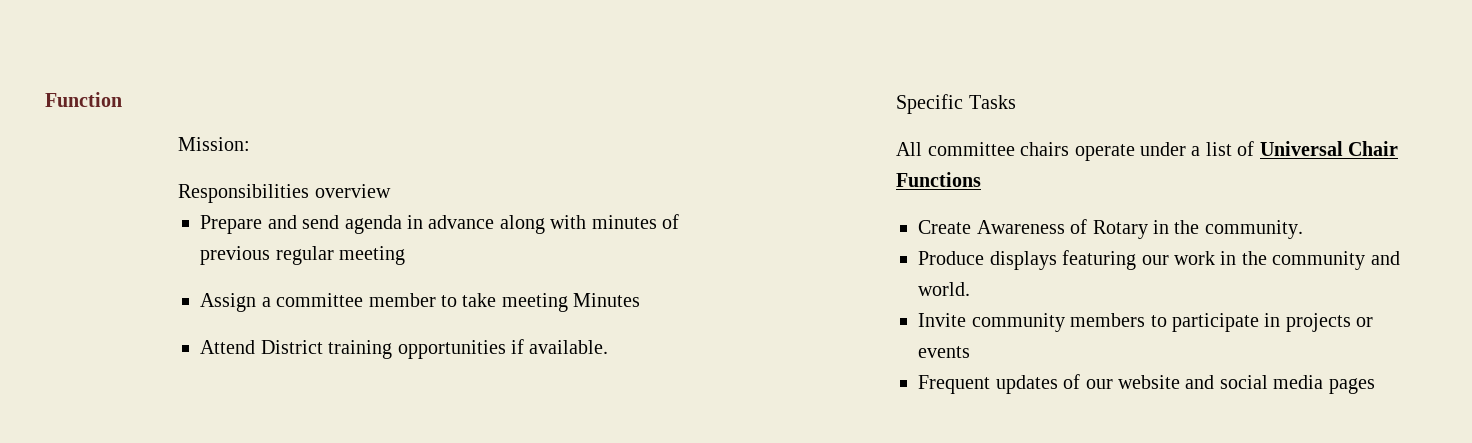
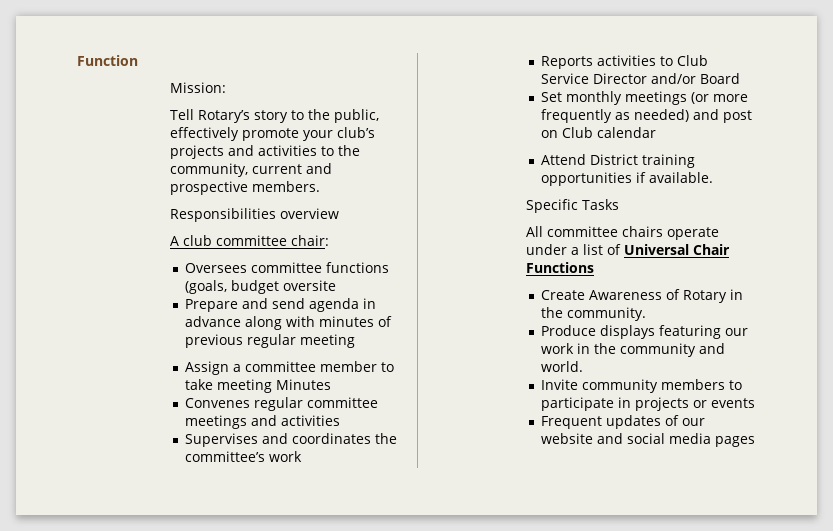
[178,184,391,203] Responsibilities overview -> [170,109,380,123] [170,127,376,141] [170,145,361,159] [170,163,333,177] [170,181,321,195] [170,208,340,222] [170,235,330,246] [185,262,390,273] [185,280,337,294] Tell Rotary’s story to the public, effectively promote your club’s projects and activities to the community, current and prospective members. // Responsibilities overview // A club committee chair: // Oversees committee functions (goals, budget oversite
(641, 300) none -> [185,397,379,411] [185,415,341,429] [185,433,398,447] [185,451,303,462] [541,55,709,69] [541,73,741,84] [541,91,749,105] [541,109,753,123] [541,127,657,138] // Convenes regular committee meetings and activities // Supervises and coordinates the committee’s work // Reports activities to Club Service Director and/or Board // Set monthly meetings (or more frequently as needed) and post on Club calendar

